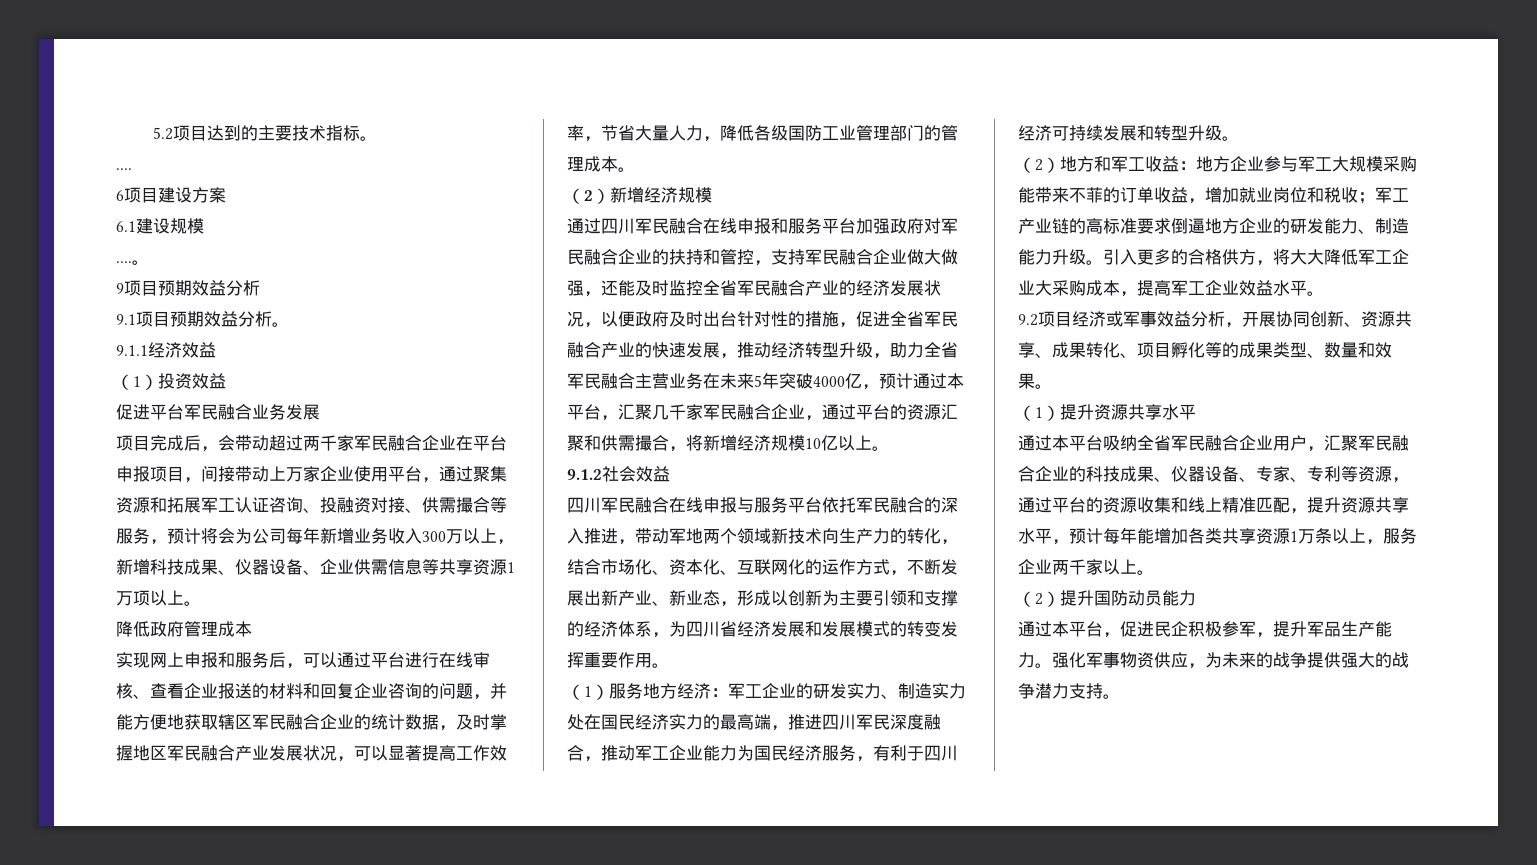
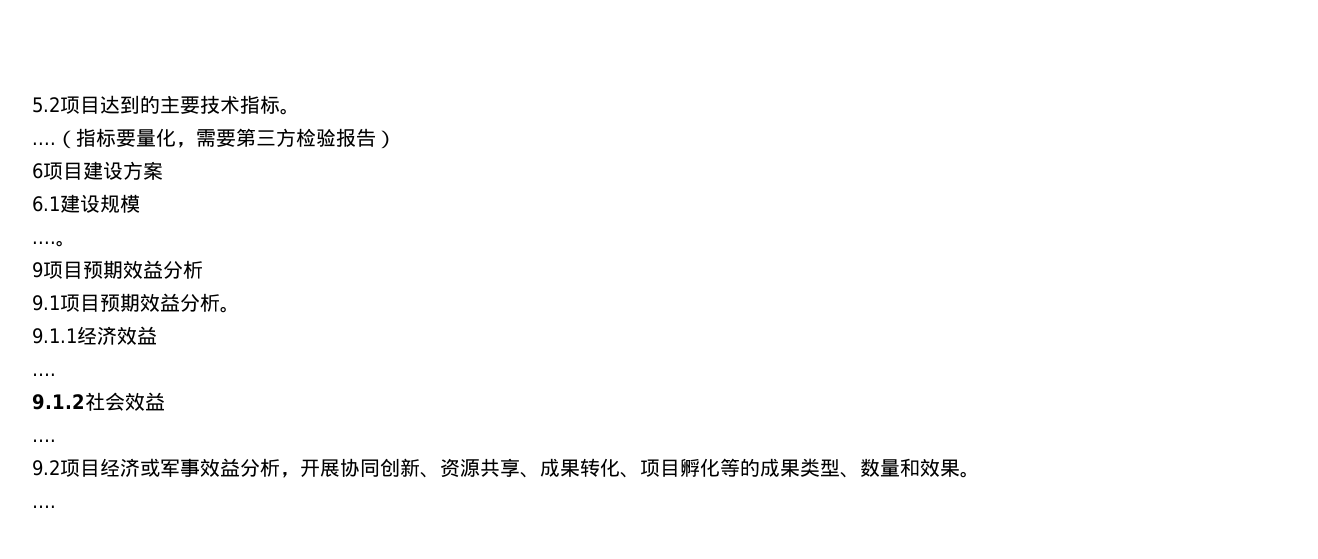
(132, 169) none -> [56,128,396,149] （指标要量化，需要第三方检验报告）
[116,373,226,390] [116,404,320,420] [116,435,507,452] [116,466,507,483] [116,497,507,513] [116,527,514,545] [116,559,515,575] [116,590,201,606] [116,621,252,637] [116,652,490,669] [116,683,507,700] [116,714,507,731] [116,745,507,762] [567,125,958,142] [567,156,635,172] [567,187,712,204] [567,218,958,234] [567,249,958,266] [567,280,941,297] [567,311,958,328] [567,342,958,359] [567,372,964,390] [567,404,958,421] [567,435,889,452] [567,466,670,482] [567,497,958,513] [567,528,958,545] [567,559,958,576] [567,590,958,607] [567,621,958,638] [567,652,669,668] [567,683,966,700] [567,714,941,731] [567,745,958,762] [1018,125,1239,141] [1018,156,1417,173] [1018,187,1409,204] [1018,218,1409,234] [1018,249,1409,266] [1018,280,1324,297] （1）投资效益 // 促进平台军民融合业务发展 // 项目完成后，会带动超过两千家军民融合企业在平台申报项目，间接带动上万家企业使用平台，通过聚集资源和拓展军工认证咨询、投融资对接、供需撮合等服务，预计将会为公司每年新增业务收入300万以上，新增科技成果、仪器设备、企业供需信息等共享资源1万项以上。 // 降低政府管理成本 // 实现网上申报和服务后，可以通过平台进行在线审核、查看企业报送的材料和回复企业咨询的问题，并能方便地获取辖区军民融合企业的统计数据，及时掌握地区军民融合产业发展状况，可以显著提高工作效率，节省大量人力，降低各级国防工业管理部门的管理成本。 // （2）新增经济规模 // 通过四川军民融合在线申报和服务平台加强政府对军民融合企业的扶持和管控，支持军民融合企业做大做强，还能及时监控全省军民融合产业的经济发展状况，以便政府及时出台针对性的措施，促进全省军民融合产业的快速发展，推动经济转型升级，助力全省军民融合主营业务在未来5年突破4000亿，预计通过本平台，汇聚几千家军民融合企业，通过平台的资源汇聚和供需撮合，将新增经济规模10亿以上。 // 9.1.2社会效益 // 四川军民融合在线申报与服务平台依托军民融合的深入推进，带动军地两个领域新技术向生产力的转化，结合市场化、资本化、互联网化的运作方式，不断发展出新产业、新业态，形成以创新为主要引领和支撑的经济体系，为四川省经济发展和发展模式的转变发挥重要作用。 // （1）服务地方经济：军工企业的研发实力、制造实力处在国民经济实力的最高端，推进四川军民深度融合，推动军工企业能力为国民经济服务，有利于四川经济可持续发展和转型升级。 // （2）地方和军工收益：地方企业参与军工大规模采购能带来不菲的订单收益，增加就业岗位和税收；军工产业链的高标准要求倒逼地方企业的研发能力、制造能力升级。引入更多的合格供方，将大大降低军工企业大采购成本，提高军工企业效益水平。 -> [32,373,56,376] [32,392,165,411] [32,439,56,442] …. // 9.1.2社会效益 // ….
[1018,404,1196,421] [1018,435,1409,452] [1018,466,1409,483] [1018,497,1409,514] [1018,527,1417,545] [1018,559,1154,575] [1018,590,1196,607] [1018,621,1392,638] [1018,652,1409,669] [1018,683,1120,699] （1）提升资源共享水平 // 通过本平台吸纳全省军民融合企业用户，汇聚军民融合企业的科技成果、仪器设备、专家、专利等资源，通过平台的资源收集和线上精准匹配，提升资源共享水平，预计每年能增加各类共享资源1万条以上，服务企业两千家以上。 // （2）提升国防动员能力 // 通过本平台，促进民企积极参军，提升军品生产能力。强化军事物资供应，为未来的战争提供强大的战争潜力支持。 -> [32,505,56,508] ….

